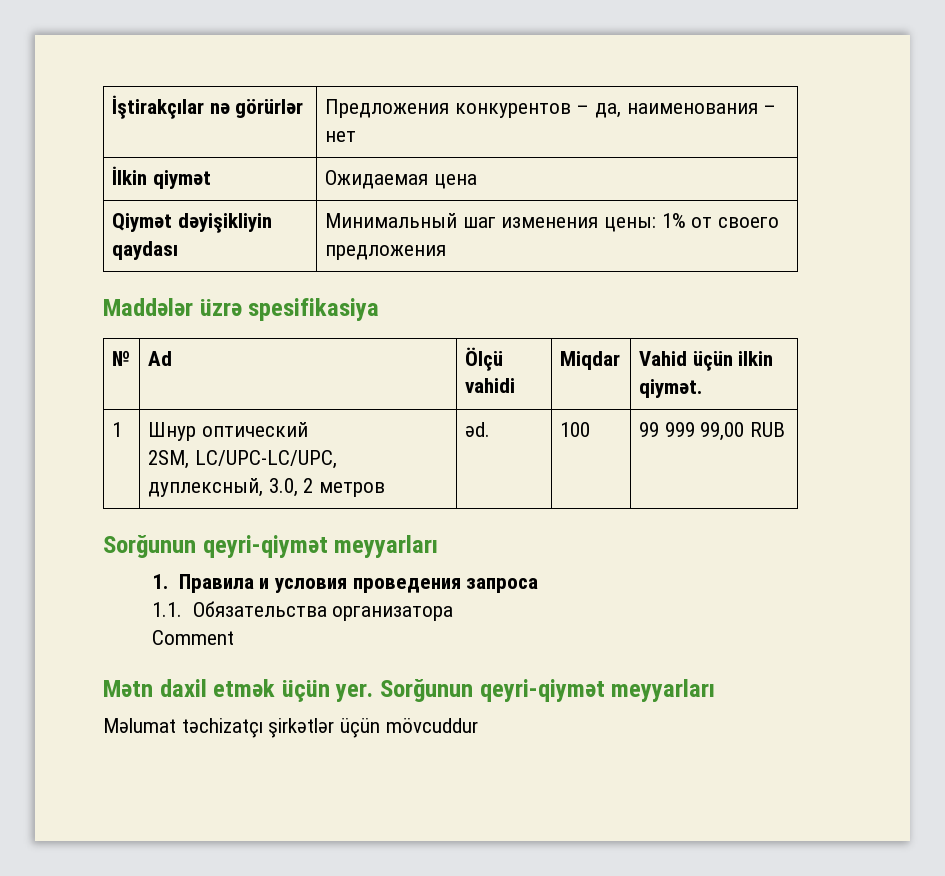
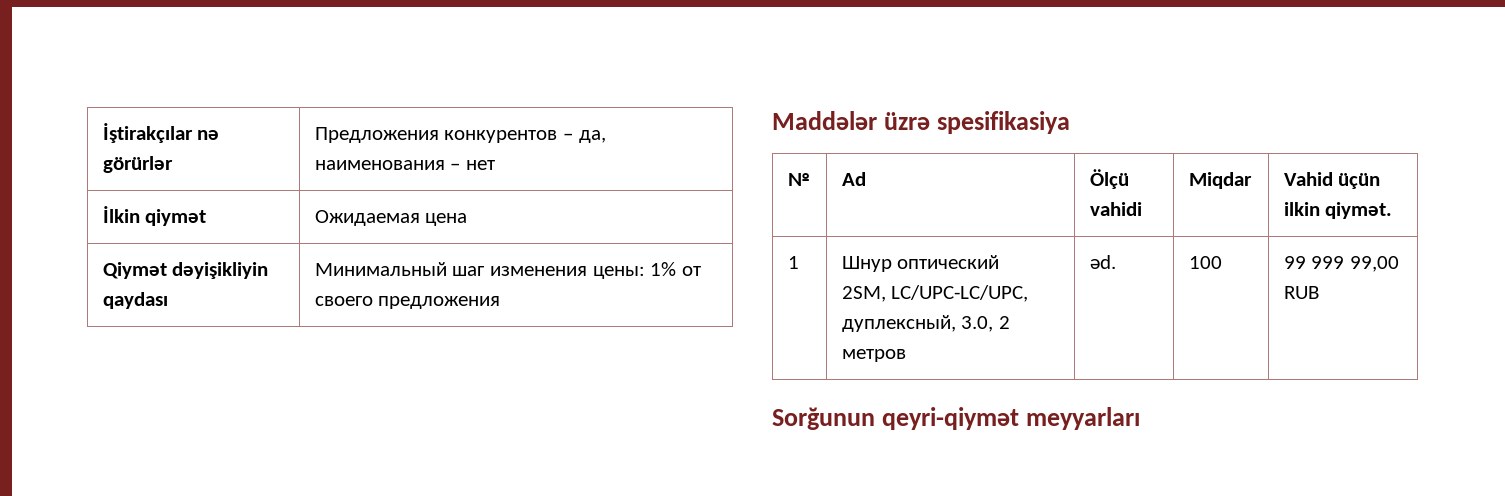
[152,574,539,593] [152,601,454,621] [152,630,235,645] [103,679,716,702] [103,718,478,738] // 1. Правила и условия проведения запроса // 1.1. Обязательства организатора // Comment // Mətn daxil etmək üçün yer. Sorğunun qeyri-qiymət meyyarları // Məlumat təchizatçı şirkətlər üçün mövcuddur -> (1140, 418) none

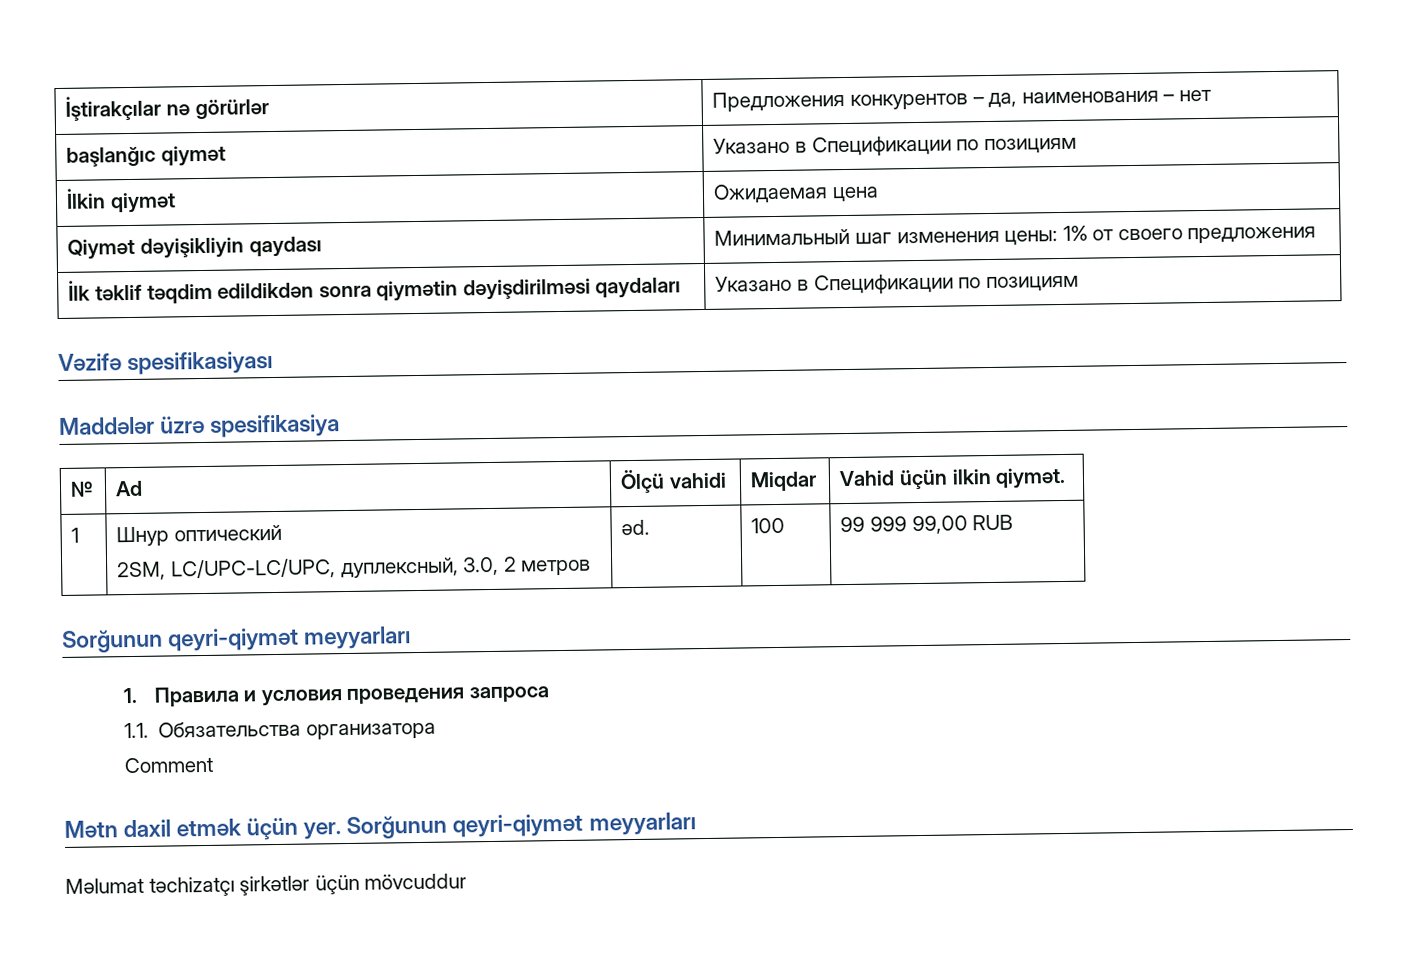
(496, 165) none -> [66,145,227,167] [713,135,1077,157] // başlanğıc qiymət | Указано в Cпецификации по позициям
(501, 302) none -> [68,277,682,304] [715,273,1079,295] [58,351,274,376] // İlk təklif təqdim edildikdən sonra qiymətin dəyişdirilməsi qaydaları | Указано в Cпецификации по позициям // Vəzifə spesifikasiyası
(1140, 418) none -> [123,686,550,707] [124,720,436,740] [124,756,214,774] [64,812,696,841] [65,873,468,897] // 1. Правила и условия проведения запроса // 1.1. Обязательства организатора // Comment // Mətn daxil etmək üçün yer. Sorğunun qeyri-qiymət meyyarları // Məlumat təchizatçı şirkətlər üçün mövcuddur

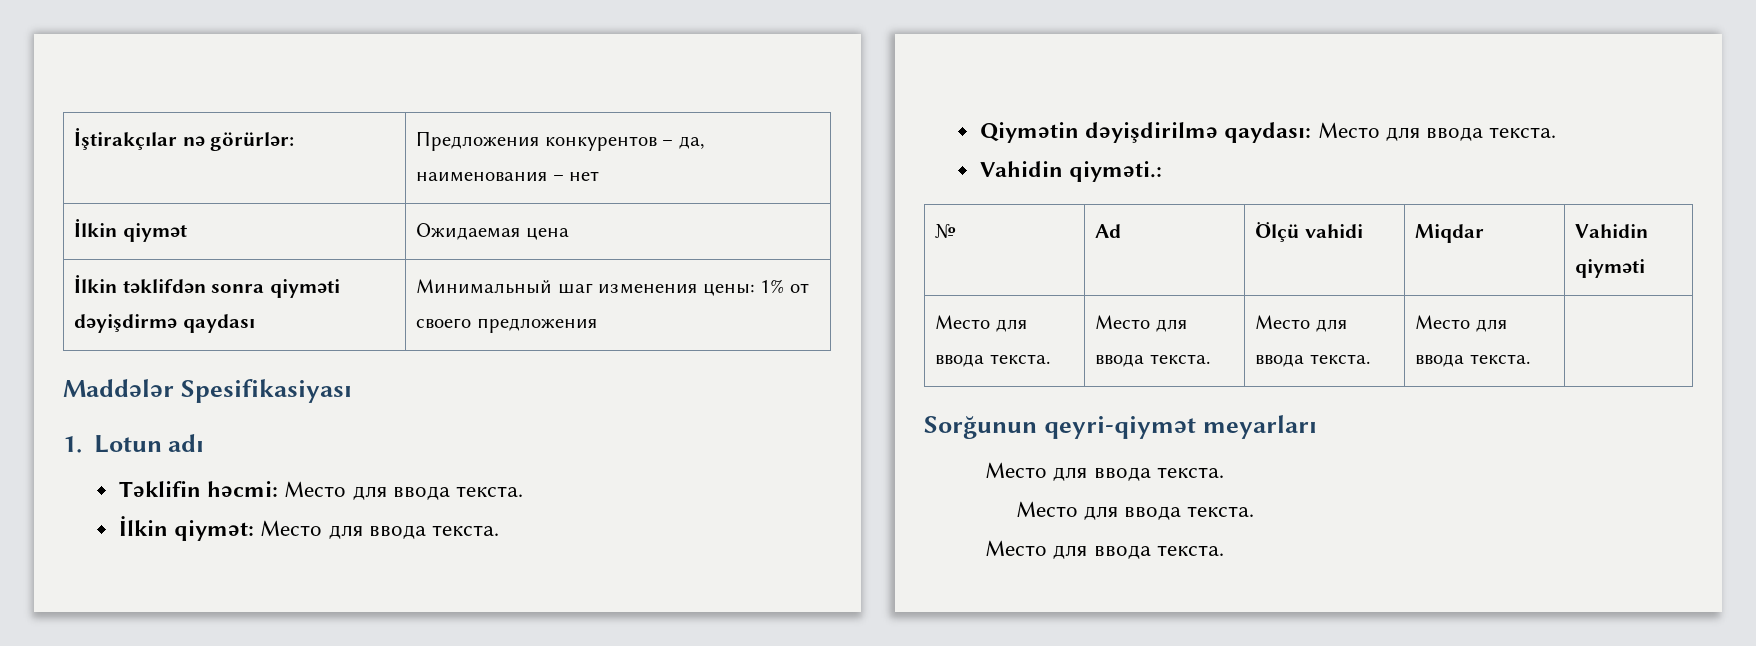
[194,99,269,120] görürlər -> [210,132,295,151] görürlər:
[66,145,227,167] [713,135,1077,157] // başlanğıc qiymət | Указано в Cпецификации по позициям -> (600, 176) none
[67,237,245,260] Qiymət dəyişikliyin -> [74,275,340,298] [74,314,178,333] İlkin təklifdən sonra qiyməti dəyişdirmə
[68,277,682,304] [715,273,1079,295] [58,351,274,376] [59,414,341,438] // İlk təklif təqdim edildikdən sonra qiymətin dəyişdirilməsi qaydaları | Указано в Cпецификации по позициям // Vəzifə spesifikasiyası // Maddələr üzrə spesifikasiya -> [63,379,352,403] [63,434,205,453] [118,481,523,500] [118,516,499,541] [979,122,1557,143] [979,161,1163,182] // Maddələr Spesifikasiyası // 1. Lotun adı // Təklifin həcmi: Место для ввода текста. // İlkin qiymət: Место для ввода текста. // Qiymətin dəyişdirilmə qaydası: Место для ввода текста. // Vahidin qiyməti.:
[839,467,1067,490] [71,527,80,543] [116,524,283,547] [117,556,592,581] [621,519,651,536] [751,517,786,534] [840,514,1014,535] [62,626,412,653] [123,686,550,707] [124,720,436,740] [124,756,214,774] [64,812,696,841] [65,873,468,897] Vahid üçün ilkin qiymət. // 1 | Шнур оптический // 2SM, LC/UPC-LC/UPC, дуплексный, 3.0, 2 метров | əd. | 100 | 99 999 99,00 RUB // Sorğunun qeyri-qiymət meyyarları // 1. Правила и условия проведения запроса // 1.1. Обязательства организатора // Comment // Mətn daxil etmək üçün yer. Sorğunun qeyri-qiymət meyyarları // Məlumat təchizatçı şirkətlər üçün mövcuddur -> [1575,224,1649,238] [1575,259,1646,278] [935,315,1027,332] [935,354,1051,367] [1095,315,1187,332] [1095,354,1211,367] [1255,315,1347,332] [1255,354,1371,367] [1415,315,1507,332] [1415,354,1531,367] [924,415,1317,439] [985,462,1224,481] [1015,501,1255,520] [985,540,1224,559] Vahidin qiyməti // Место для ввода текста. | Место для ввода текста. | Место для ввода текста. | Место для ввода текста. | // Sorğunun qeyri-qiymət meyarları // Место для ввода текста. // Место для ввода текста. // Место для ввода текста.

